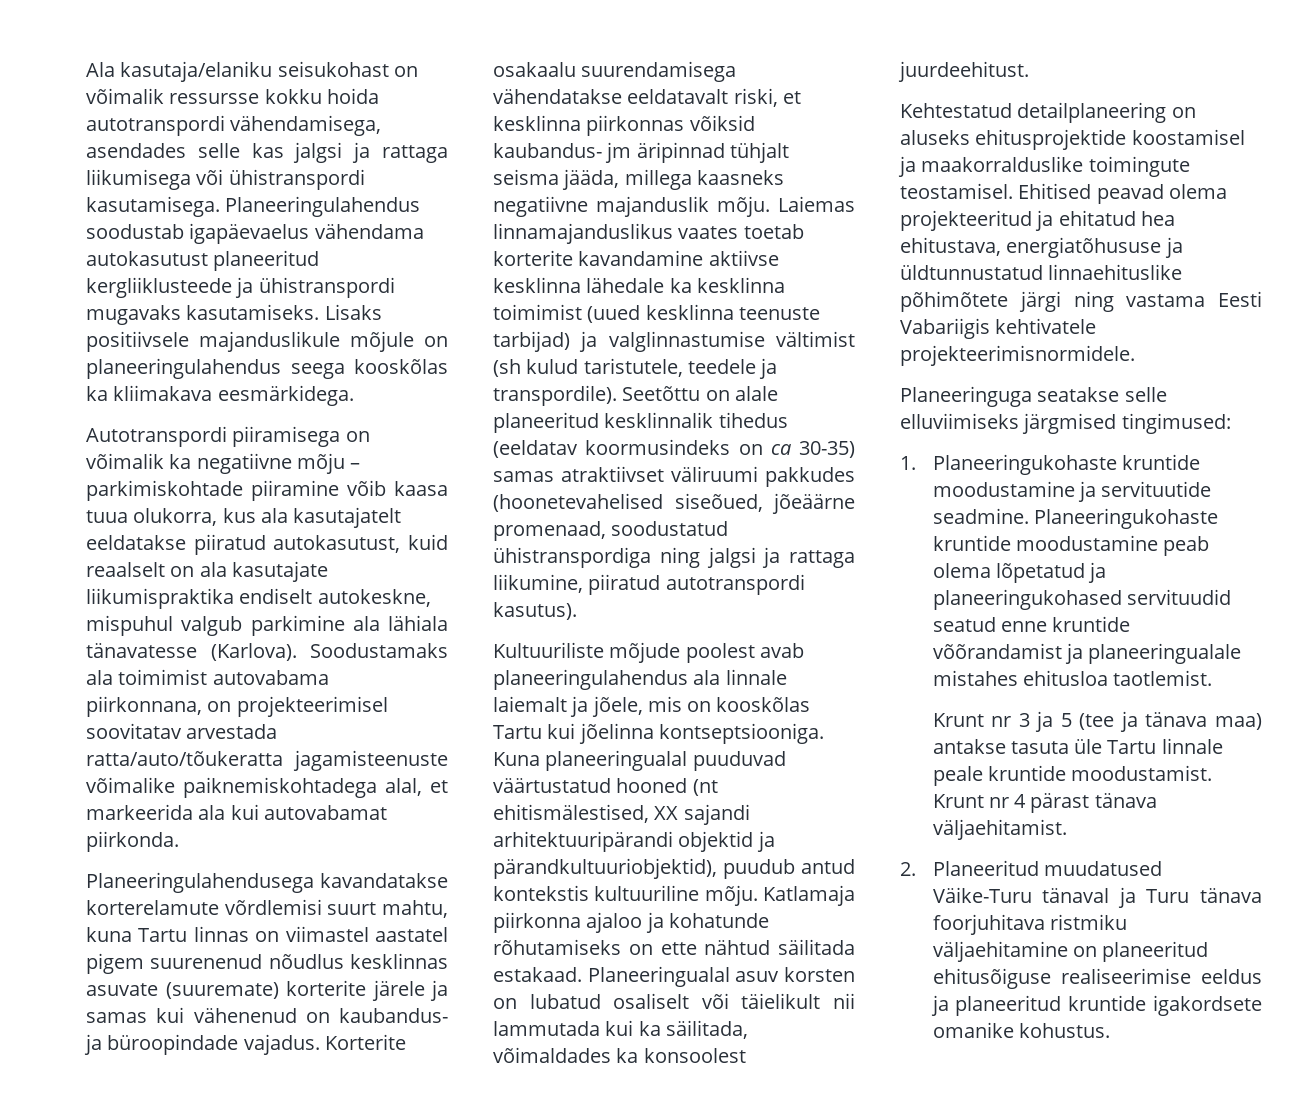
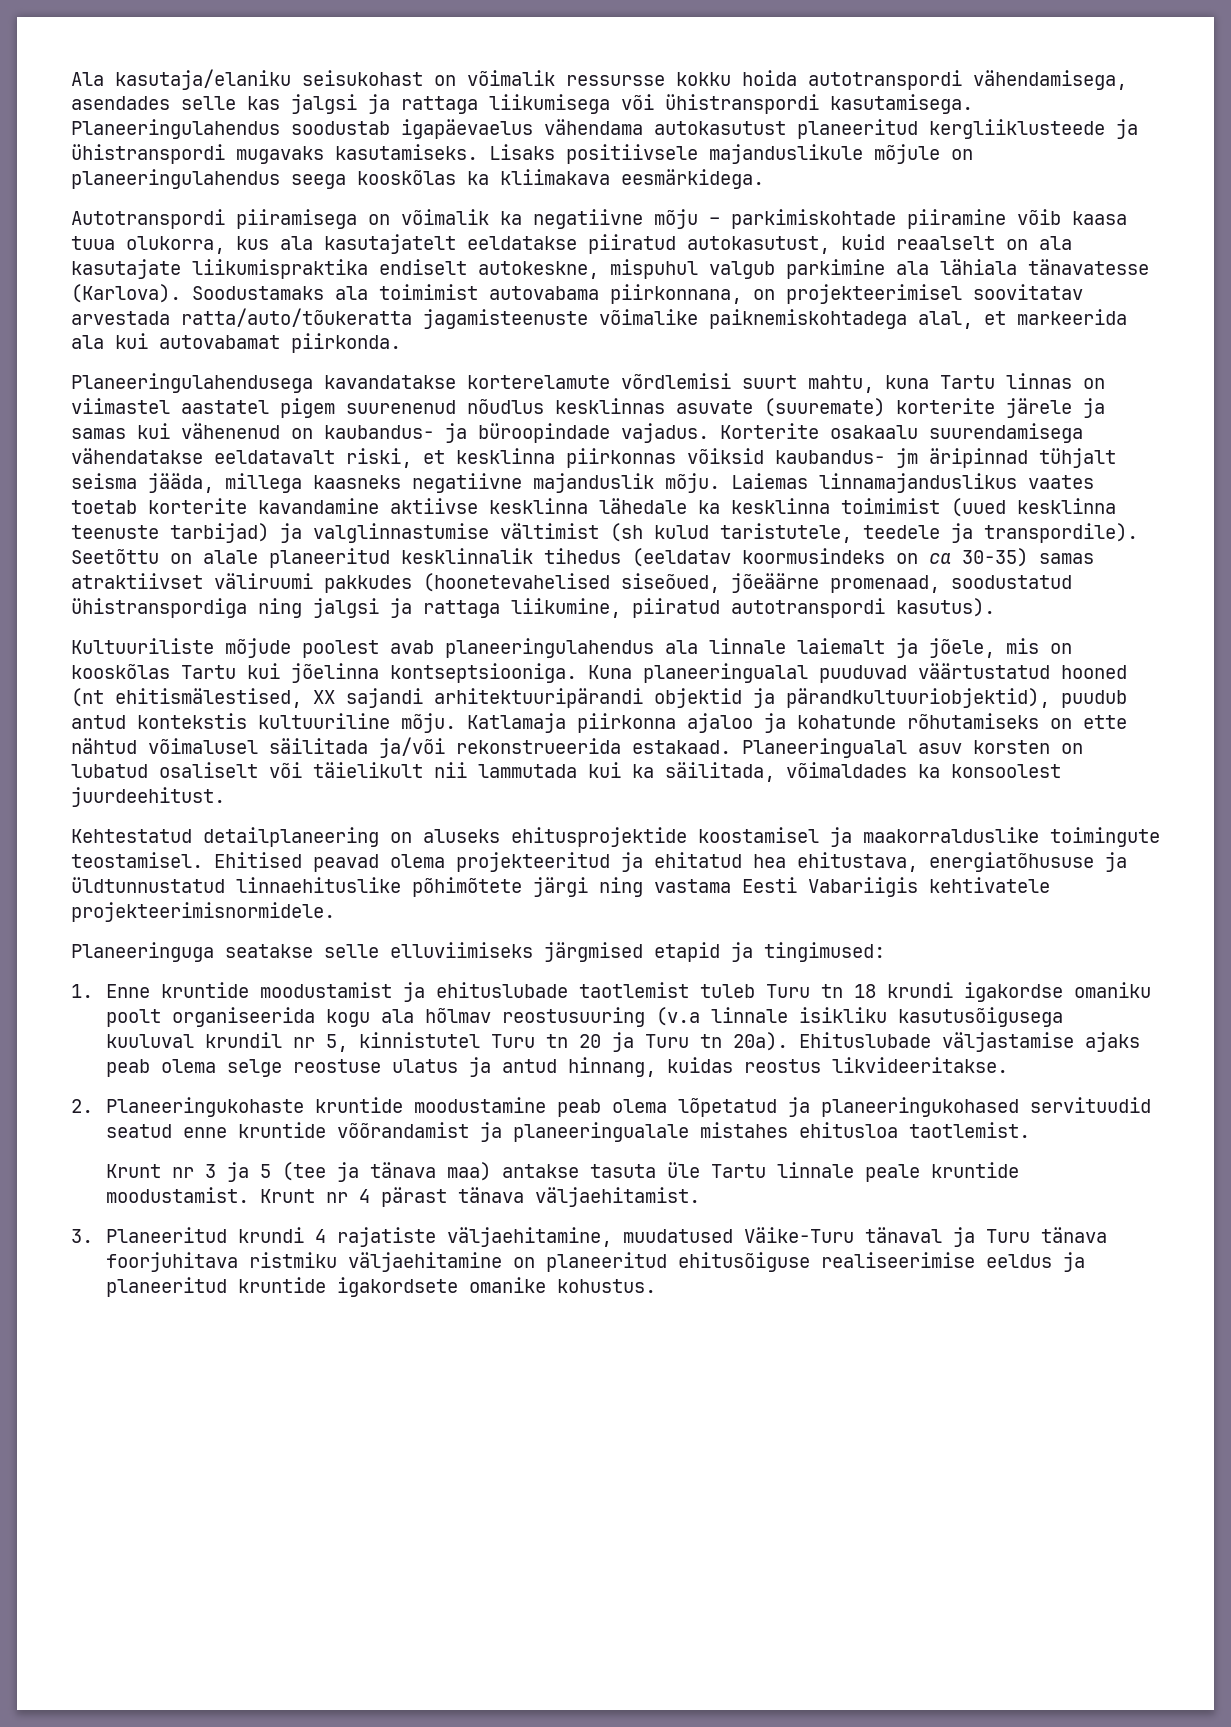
[778,939,855,955] säilitada -> [148,737,621,758] võimalusel säilitada ja/või rekonstrueerida
(1117, 423) none -> [654,942,753,962] etapid ja
[932,454,1200,475] [932,481,1212,502] [932,508,1029,524] Planeeringukohaste kruntide moodustamine ja servituutide seadmine. -> [106,982,1152,1002] [106,1007,1064,1027] [106,1032,1141,1052] [106,1057,1009,1077] [71,1099,93,1113] Enne kruntide moodustamist ja ehituslubade taotlemist tuleb Turu tn 18 krundi igakordse omaniku poolt organiseerida kogu ala hõlmav reostusuuring (v.a linnale isikliku kasutusõigusega kuuluval krundil nr 5, kinnistutel Turu tn 20 ja Turu tn 20a). Ehituslubade väljastamise ajaks peab olema selge reostuse ulatus ja antud hinnang, kuidas reostus likvideeritakse. // 2.
[900,860,1039,876] 2. Planeeritud -> [71,1227,613,1247] 3. Planeeritud krundi 4 rajatiste väljaehitamine,

